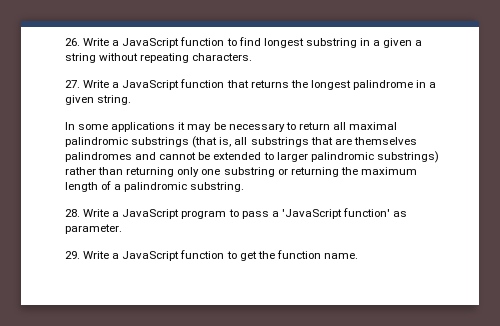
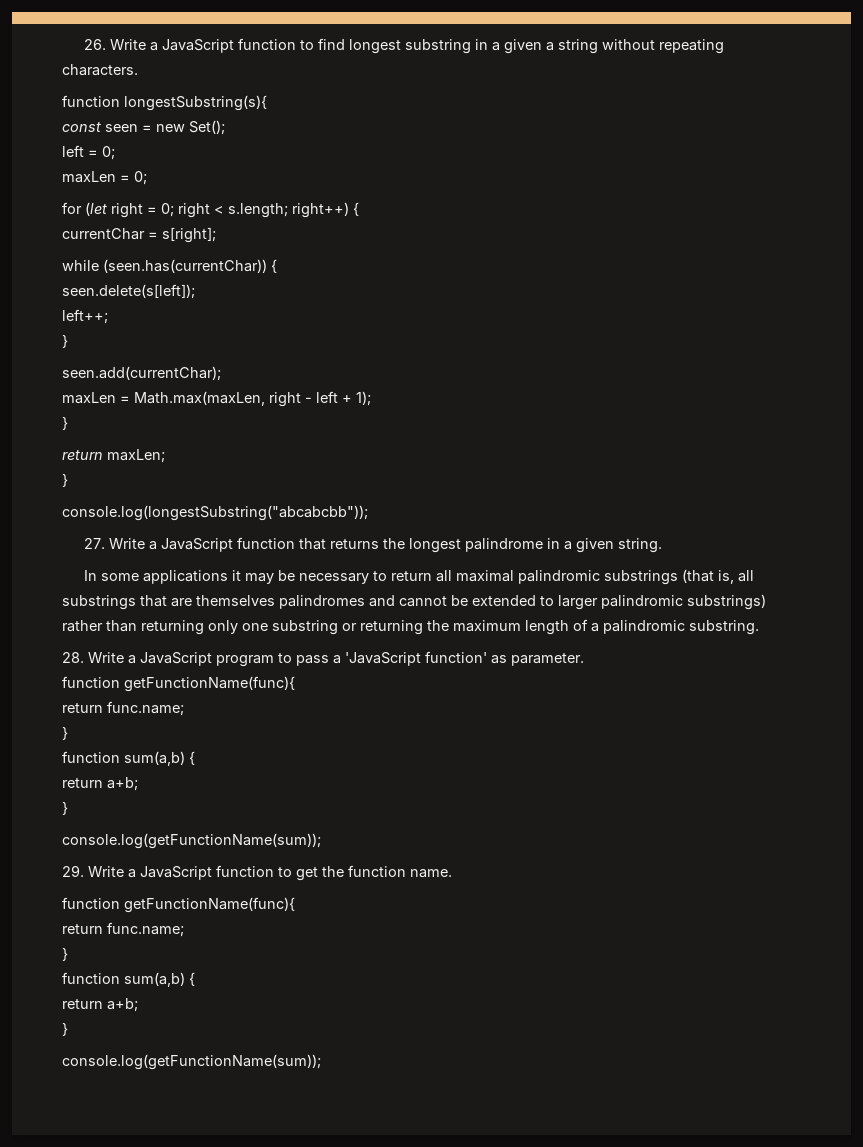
(253, 57) none -> [62,95,267,111] [62,120,225,135] [62,145,115,160] [62,171,147,185] [62,202,359,218] [62,227,216,243] [62,259,277,273] [62,284,195,299] [62,309,108,324] [62,334,68,348] [62,366,221,381] [62,391,371,407] [62,416,68,430] [62,449,165,463] [62,473,68,487] [62,505,368,521] // function longestSubstring(s){ // const seen = new Set(); // left = 0; // maxLen = 0; // for (let right = 0; right < s.length; right++) { // currentChar = s[right]; // while (seen.has(currentChar)) { // seen.delete(s[left]); // left++; // } // seen.add(currentChar); // maxLen = Math.max(maxLen, right - left + 1); // } // return maxLen; // } // console.log(longestSubstring("abcabcbb"));
(122, 229) none -> [62,676,295,692] [62,701,184,716] [62,726,68,740] [62,751,195,766] [62,777,138,791] [62,801,68,815] [62,833,321,849] // function getFunctionName(func){ // return func.name; // } // function sum(a,b) { // return a+b; // } // console.log(getFunctionName(sum));
(358, 256) none -> [62,897,295,913] [62,922,184,937] [62,947,68,961] [62,972,195,987] [62,998,138,1012] [62,1022,68,1036] [62,1054,321,1070] // function getFunctionName(func){ // return func.name; // } // function sum(a,b) { // return a+b; // } // console.log(getFunctionName(sum));

